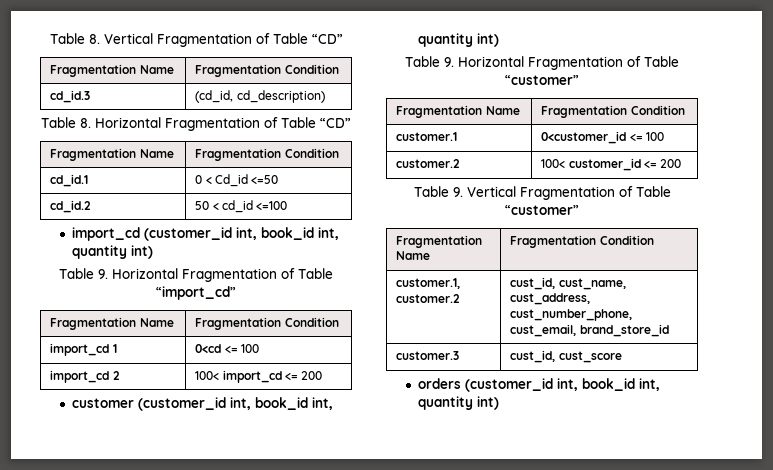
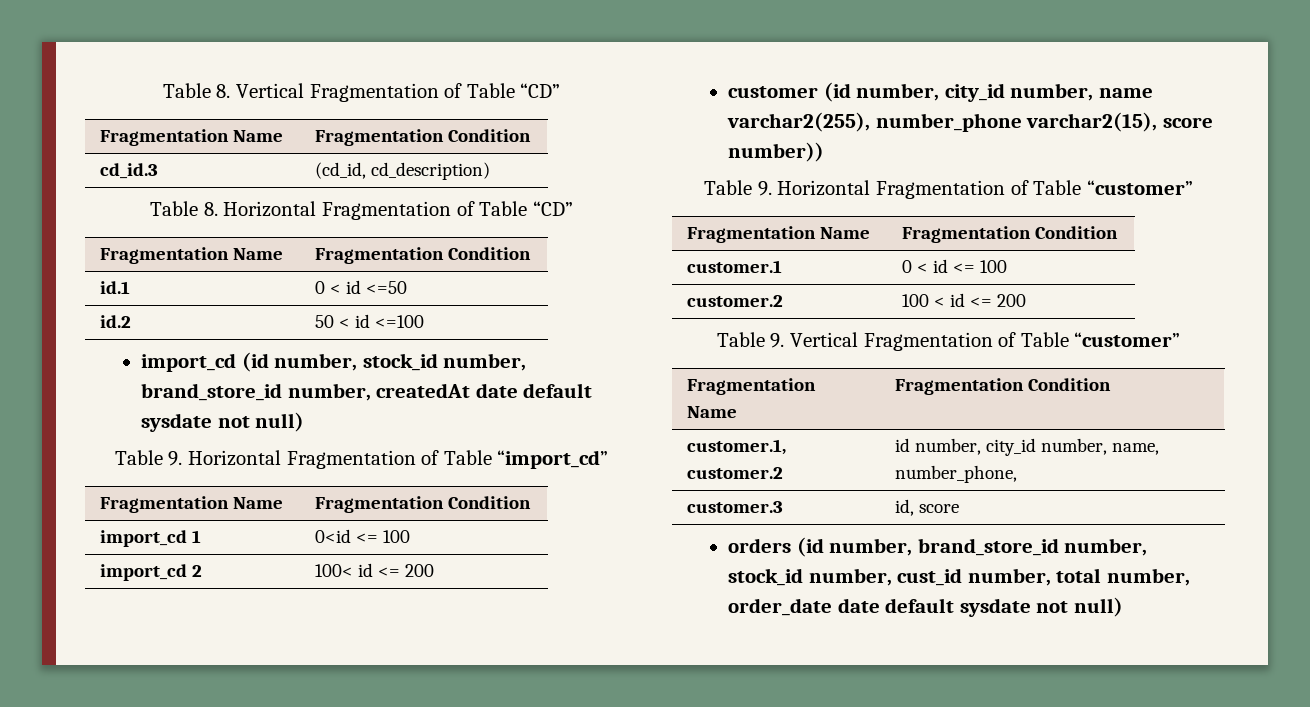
[50,174,89,187] [195,174,248,187] cd_id.1 | 0 < Cd_id -> [99,281,130,294] [314,280,361,294] id.1 | 0 < id
[50,200,92,213] cd_id.2 -> [99,315,131,328] id.2
[221,200,253,213] cd_id -> [354,314,370,328] id
[144,227,340,241] [72,245,154,259] (customer_id int, book_id int, quantity int) -> [241,352,527,372] [141,383,593,401] [141,412,305,432] (id number, stock_id number, brand_store_id number, createdAt date default sysdate not null)
[195,344,222,353] 0<cd -> [314,529,351,543] 0<id
[222,370,282,383] import_cd -> [357,563,373,577] id
[138,397,334,411] [418,33,500,47] (customer_id int, book_id int, quantity int) -> [823,82,1153,102] [727,112,1213,132] [728,142,825,162] (id number, city_id number, name varchar2(255), number_phone varchar2(15), score number))
[541,131,627,144] 0<customer_id -> [901,259,948,273] 0 < id
[541,158,641,171] 100< customer_id -> [901,293,965,307] 100 < id
[510,277,626,290] [510,293,591,305] [510,309,633,321] [510,324,669,337] cust_id, cust_name, cust_address, cust_number_phone, cust_email, brand_store_id -> [894,438,1159,456] [894,465,1017,483] id number, city_id number, name, number_phone,
[510,350,622,363] cust_id, cust_score -> [894,499,959,516] id, score
[465,378,661,392] [418,396,500,410] (customer_id int, book_id int, quantity int) -> [796,537,1148,557] [728,568,1190,586] [728,597,1123,617] (id number, brand_store_id number, stock_id number, cust_id number, total number, order_date date default sysdate not null)

